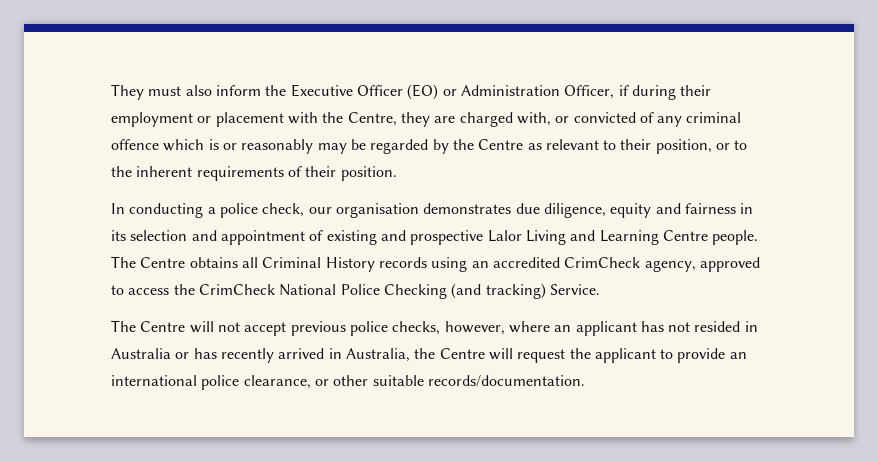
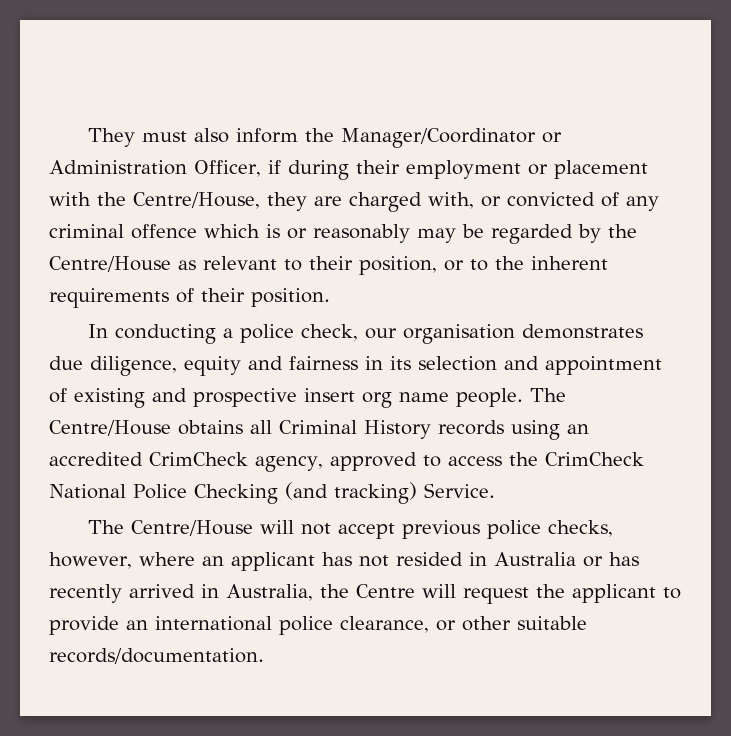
[290,84,439,100] Executive Officer (EO) -> [341,128,537,148] Manager/Coordinator
[347,112,397,126] Centre, -> [133,192,260,209] Centre/House,
[478,139,524,150] Centre -> [49,256,171,272] Centre/House
[487,230,708,245] Lalor Living and Learning Centre -> [304,388,449,408] insert org name
[140,257,186,268] Centre -> [49,420,171,436] Centre/House
[140,321,186,332] Centre -> [131,520,254,536] Centre/House

